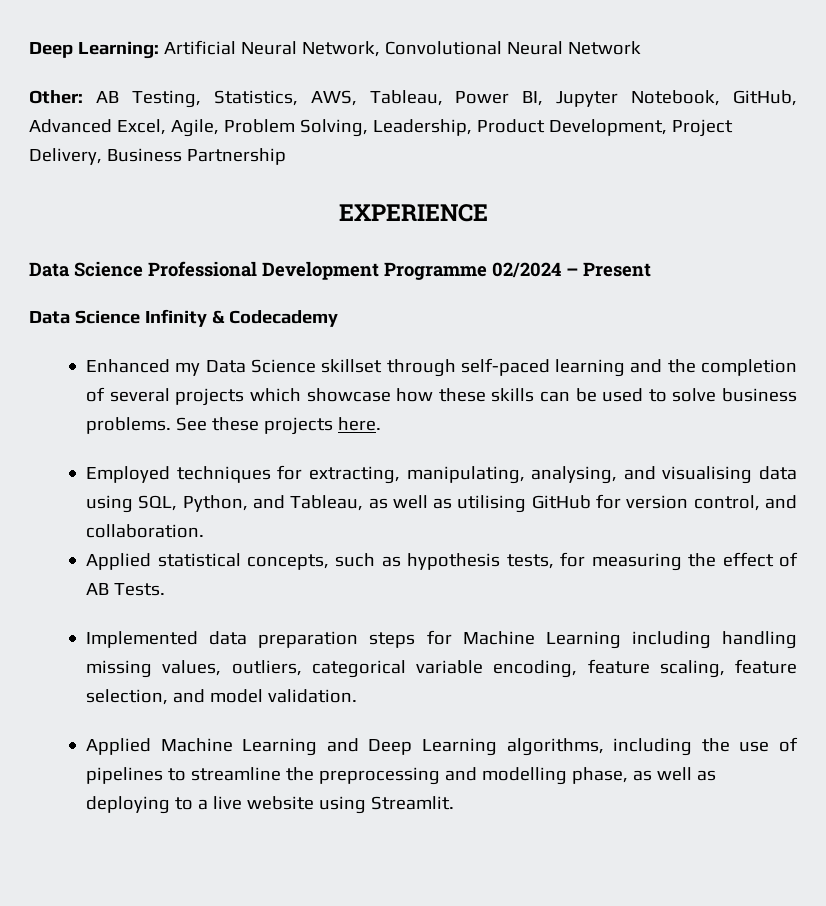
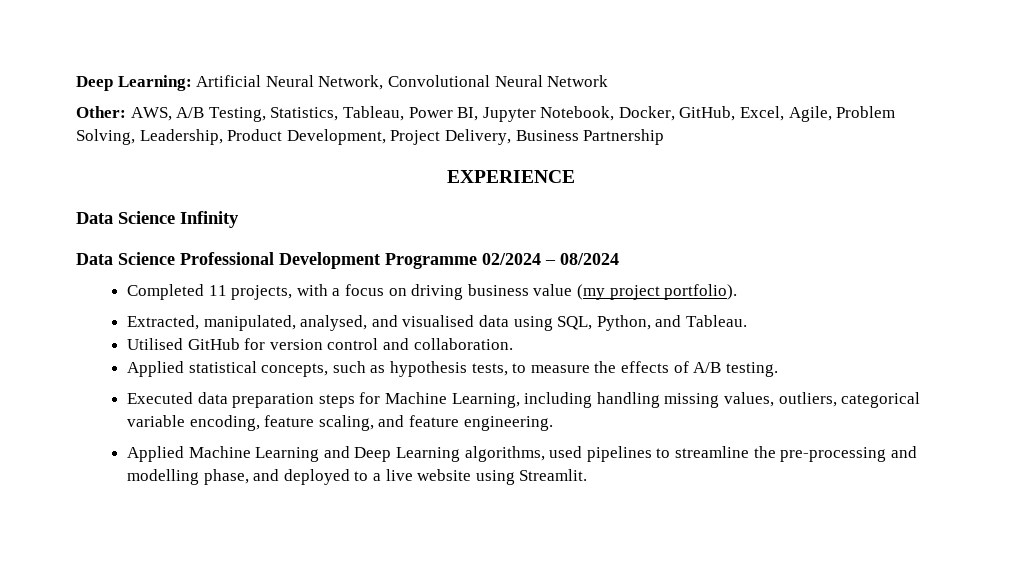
[95,91,119,103] AB -> [130,107,205,121] AWS, A/B
[310,90,357,106] AWS, -> (339, 114) none
[732,90,797,106] [29,119,112,133] GitHub, Advanced -> [618,106,736,121] Docker, GitHub,
(488, 213) none -> [76,211,239,228] // Data Science Infinity
[583,262,651,277] [29,309,338,327] [86,358,797,377] [86,387,798,406] [86,417,382,435] [86,465,753,484] Present // Data Science Infinity & Codecademy // Enhanced my Data Science skillset through self-paced learning and the completion of several projects which showcase how these skills can be used to solve business problems. See these projects here. // Employed techniques for extracting, manipulating, analysing, and visualising -> [560,253,619,265] [127,284,738,300] [127,315,475,331] 08/2024 // Completed 11 projects, with a focus on driving business value (my project portfolio). // Extracted, manipulated, analysed, and visualised
[290,495,527,513] Tableau, as well as utilising -> [685,315,747,327] [127,338,184,350] Tableau. // Utilised
[693,495,760,511] control, -> [327,338,379,350] control
[560,552,798,571] [86,583,166,596] [86,631,199,648] for measuring the effect of AB Tests. // Implemented -> [512,361,778,377] [127,392,194,404] to measure the effects of A/B testing. // Executed
[545,631,621,649] Learning -> [451,393,520,408] Learning,
[734,659,797,674] [86,689,358,705] feature selection, and model validation. -> [378,415,553,431] and feature engineering.
[613,737,799,756] including the use of -> [549,446,583,458] used
[319,767,441,785] preprocessing -> [780,447,887,462] pre-processing
[633,767,717,781] [86,796,171,814] as well as deploying -> [253,469,350,485] and deployed

